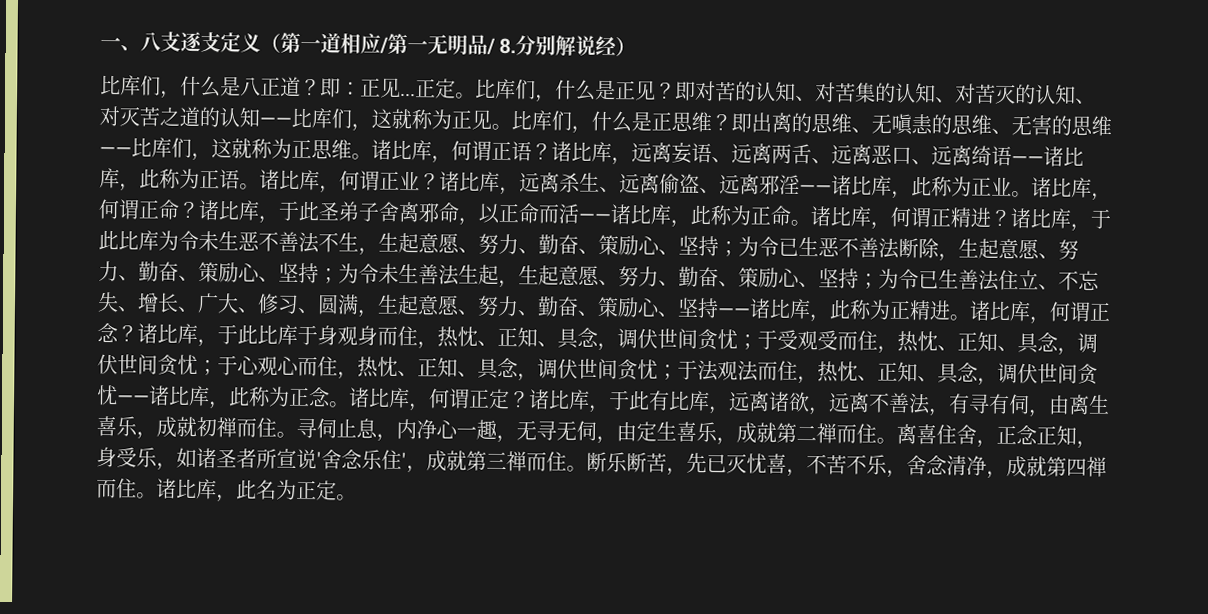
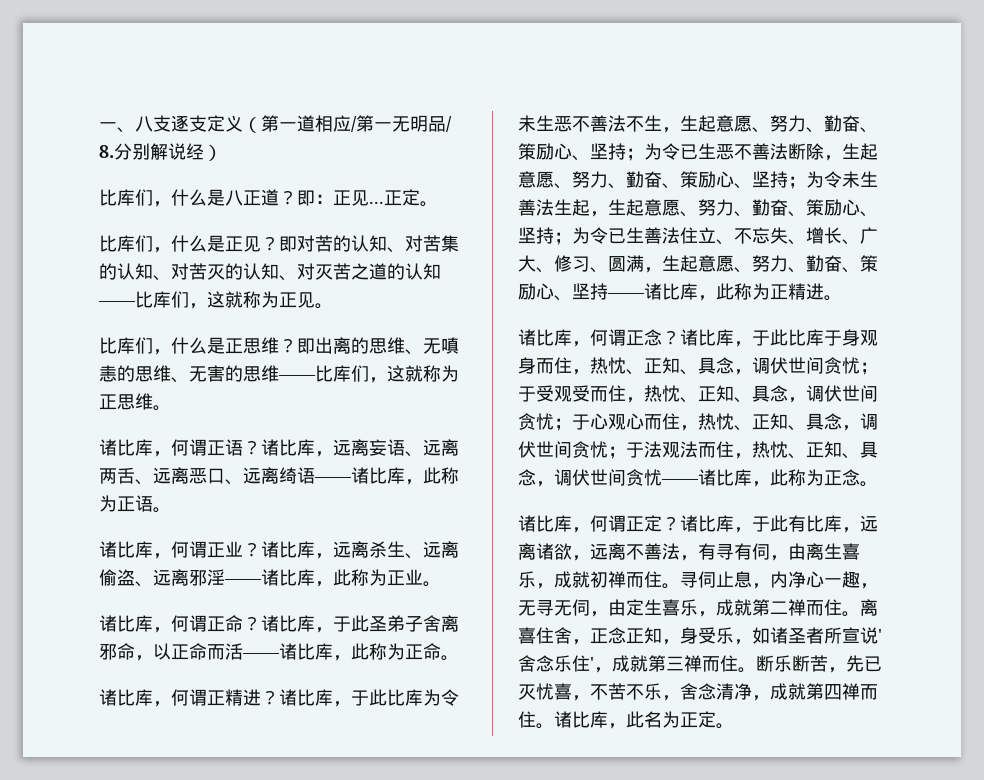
(476, 95) none -> (438, 204) //
(512, 127) none -> (333, 306) //
(372, 156) none -> (171, 408) //
(260, 186) none -> (171, 510) //
(1032, 194) none -> (441, 584) //
(811, 223) none -> (459, 658) //
(970, 317) none -> (842, 298) //
(350, 404) none -> (878, 484) //

